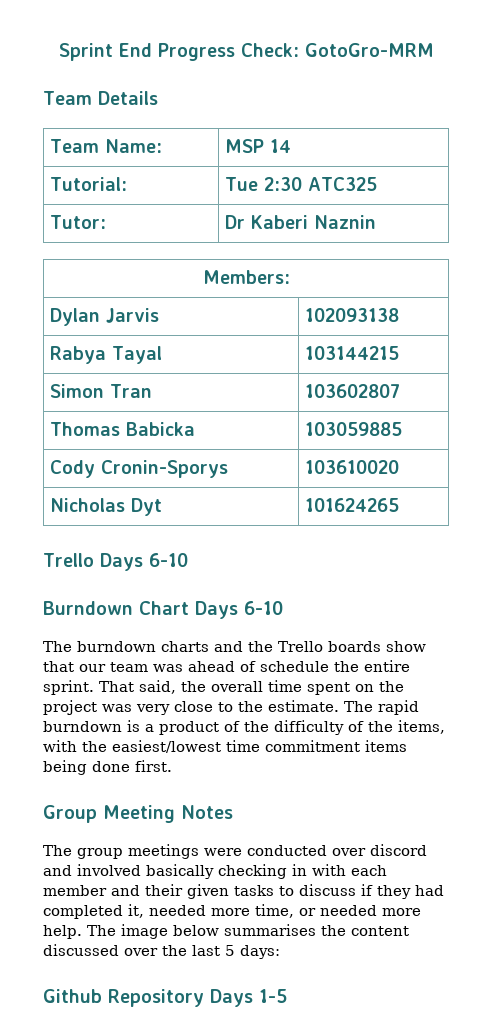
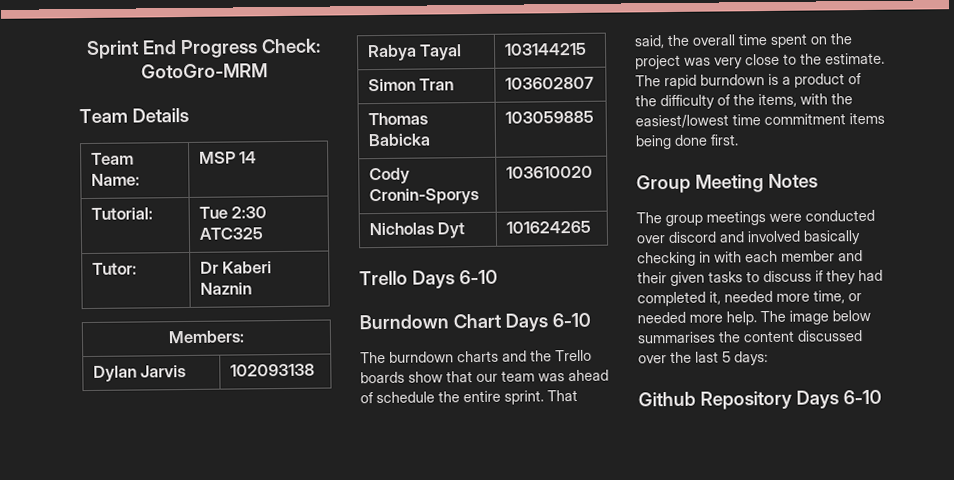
[259,989,287,1003] 1-5 -> [842,389,882,405] 6-10

